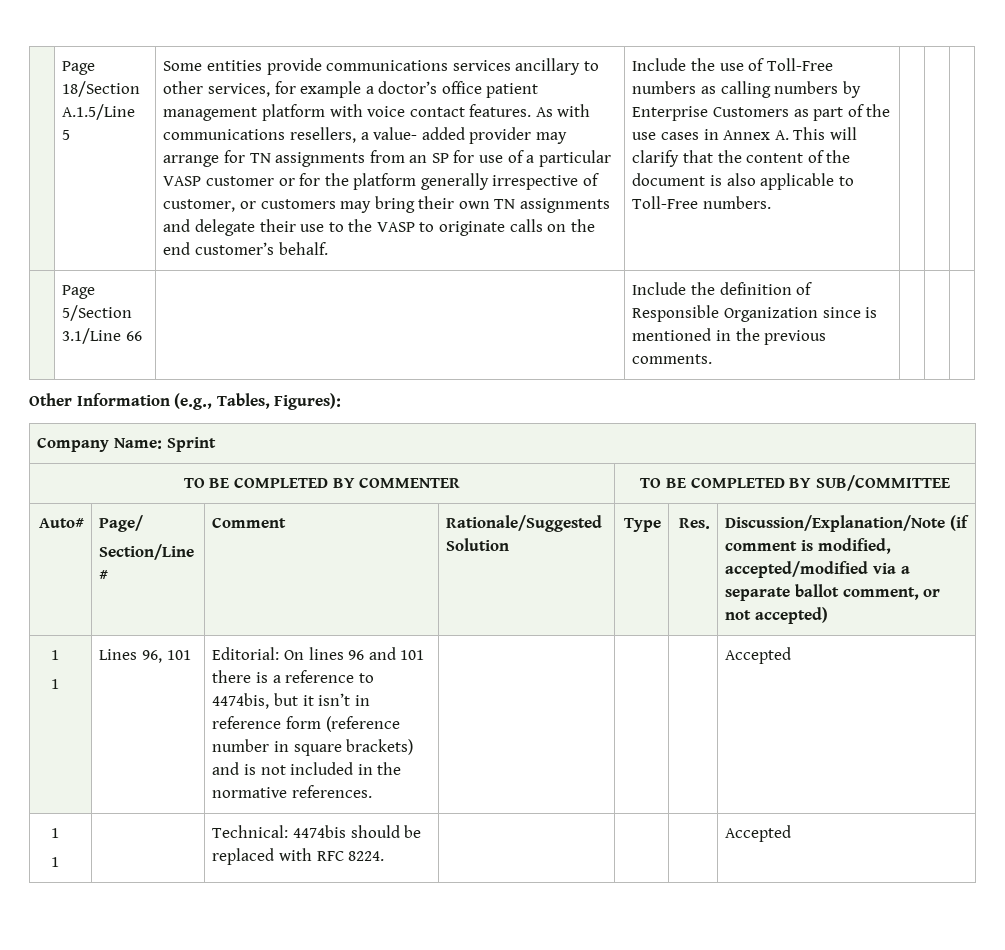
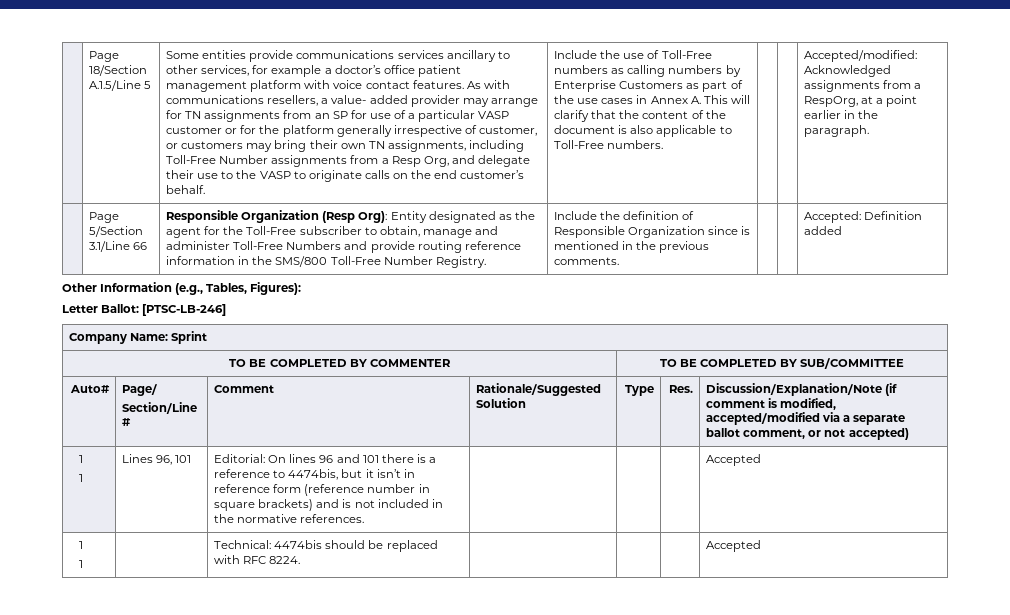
[520,198,611,213] assignments -> [387,140,525,152] [166,155,449,167] assignments, including Toll-Free Number assignments from a Resp Org,
[62,285,96,299] [62,305,133,321] [62,328,142,344] // | Page 5/Section 3.1/Line 66 | -> [804,50,918,62] [804,65,892,77] [804,80,922,92] [804,95,918,107] [804,110,879,119] [804,125,870,137] [89,212,120,223] [89,226,144,237] [89,241,148,252] [166,210,535,223] [166,226,499,238] [166,241,521,253] [166,256,486,268] Accepted/modified: Acknowledged assignments from a RespOrg, at a point earlier in the paragraph. // | Page 5/Section 3.1/Line 66 | Responsible Organization (Resp Org): Entity designated as the agent for the Toll-Free subscriber to obtain, manage and administer Toll-Free Numbers and provide routing reference information in the SMS/800 Toll-Free Number Registry.
(713, 359) none -> [804,211,923,223] [804,226,843,235] Accepted: Definition added
(342, 401) none -> [62,304,227,316] // Letter Ballot: [PTSC-LB-246]

